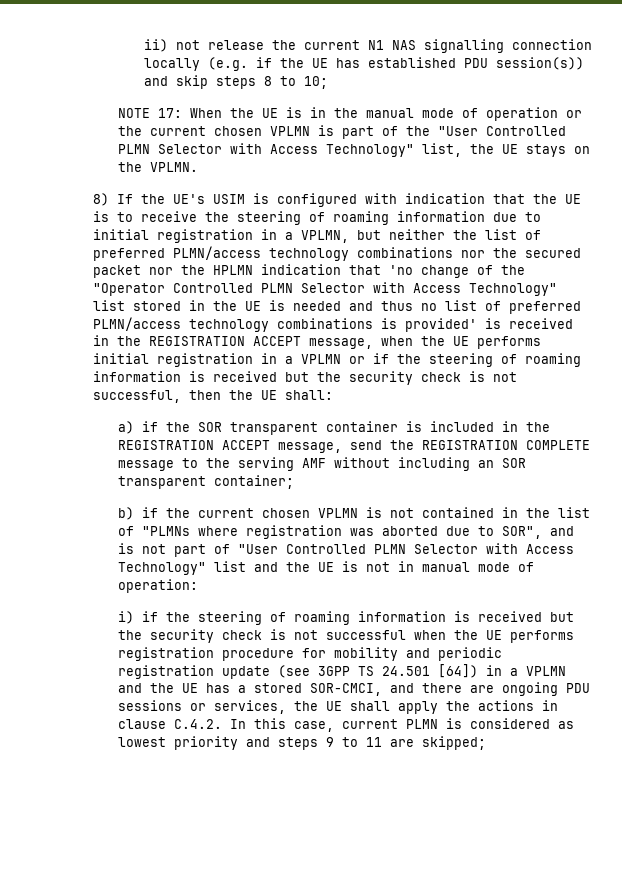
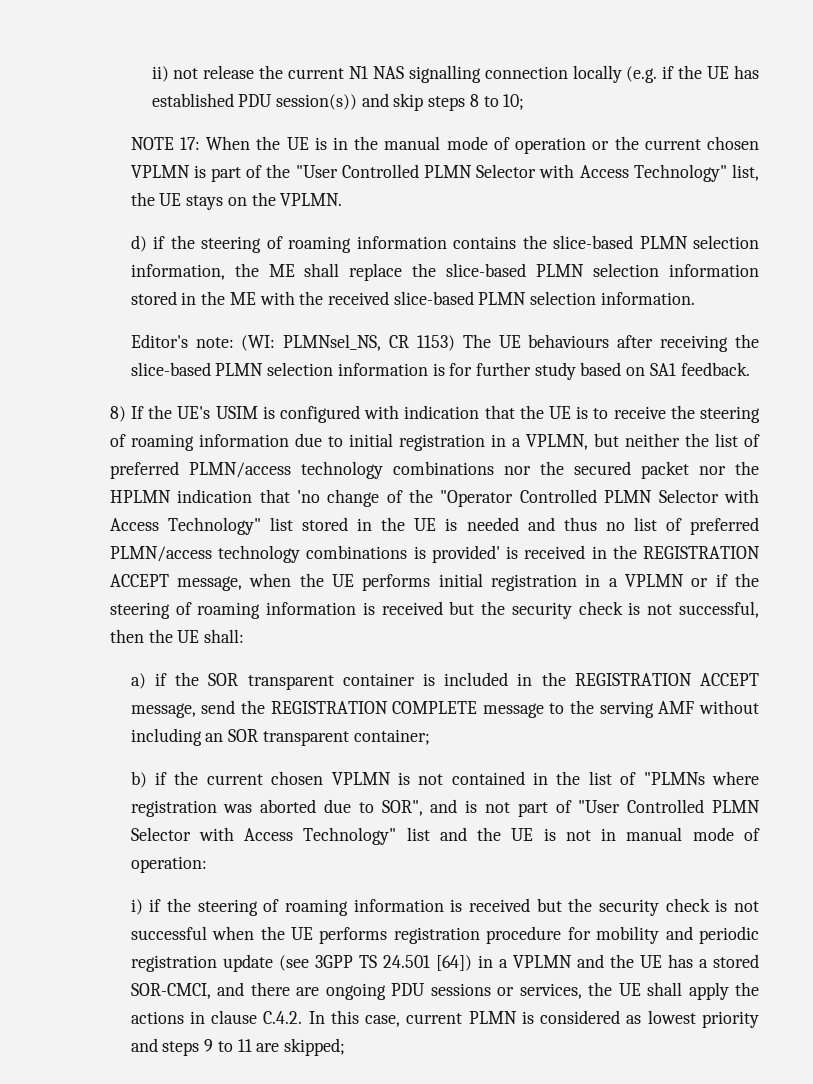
(199, 167) none -> [130,235,759,253] [130,263,759,281] [130,291,695,305] [130,334,759,352] [130,362,750,380] // d) if the steering of roaming information contains the slice-based PLMN selection information, the ME shall replace the slice-based PLMN selection information stored in the ME with the received slice-based PLMN selection information. // Editor's note: (WI: PLMNsel_NS, CR 1153) The UE behaviours after receiving the slice-based PLMN selection information is for further study based on SA1 feedback.

